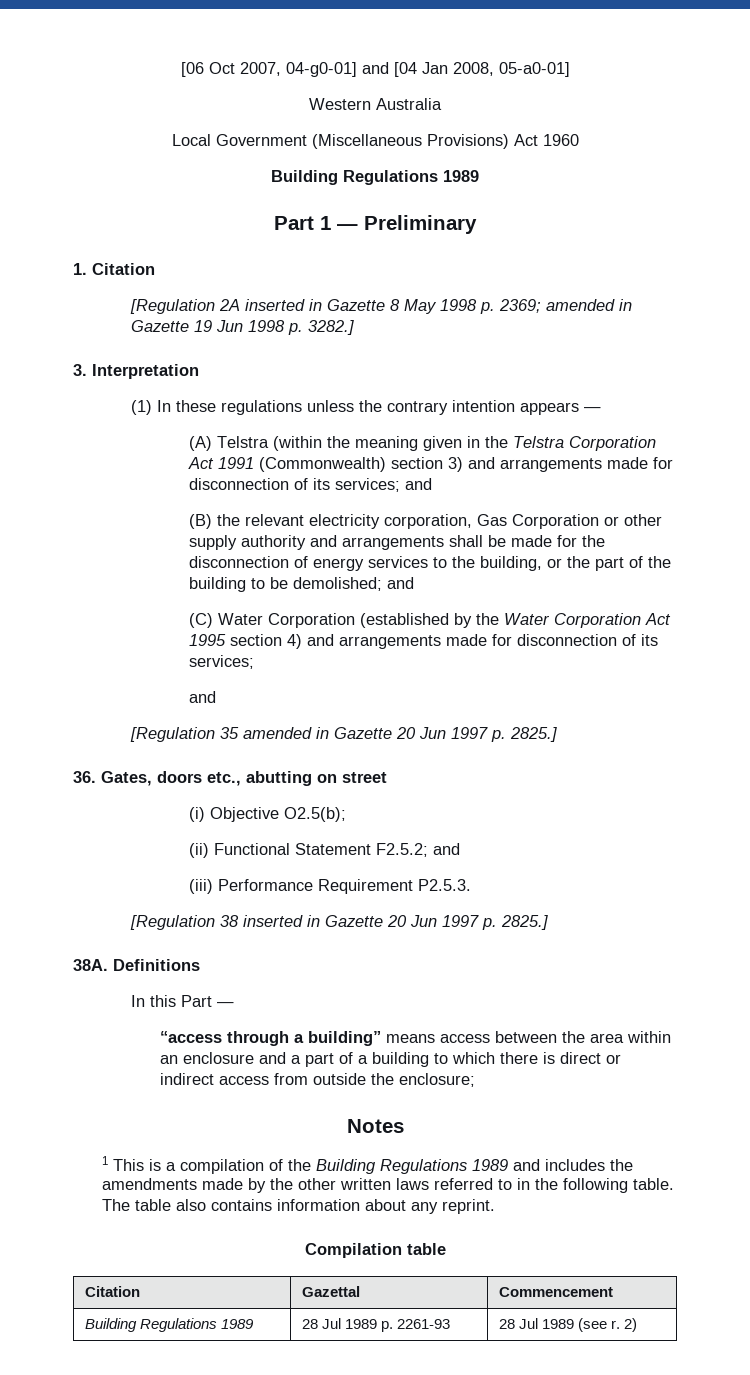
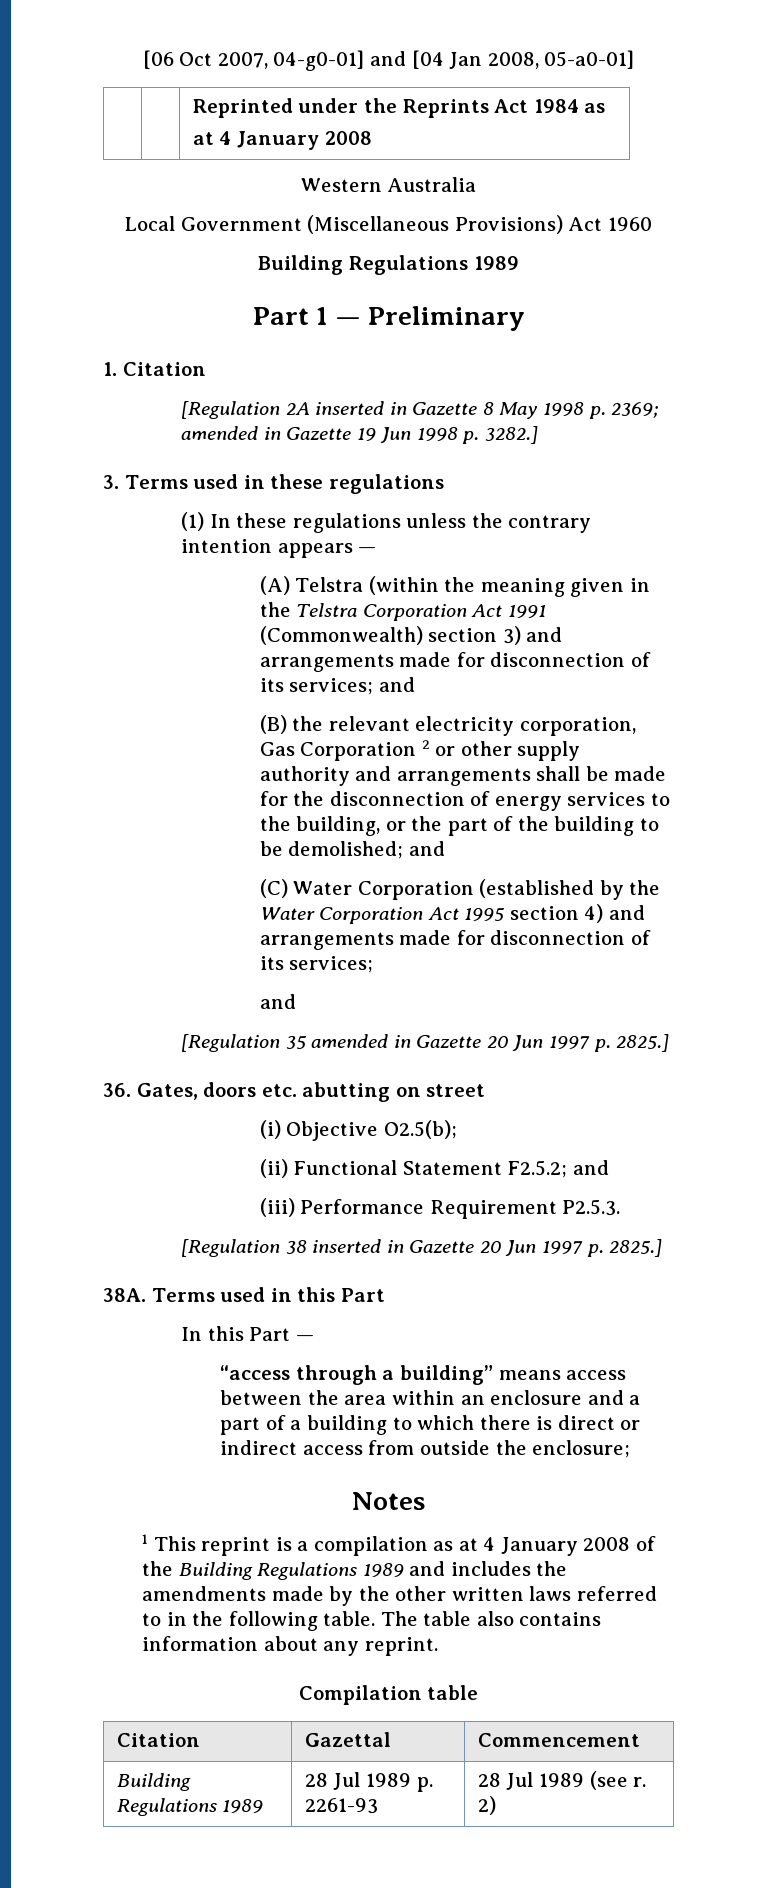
(570, 69) none -> [192,98,606,118] [192,131,372,150] // | | Reprinted under the Reprints Act 1984 as // at 4 January 2008
[92,364,199,379] Interpretation -> [124,474,444,494] Terms used in these regulations
(599, 521) none -> [421,740,430,749] 2
[207,772,241,786] etc., -> [261,1084,297,1097] etc.
[113,959,200,971] Definitions -> [151,1287,385,1302] Terms used in this Part
(144, 1165) none -> [201,1537,271,1556] reprint
(264, 1166) none -> [433,1537,631,1556] as at 4 January 2008

